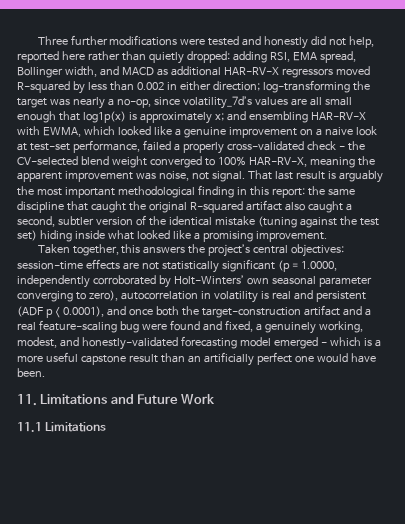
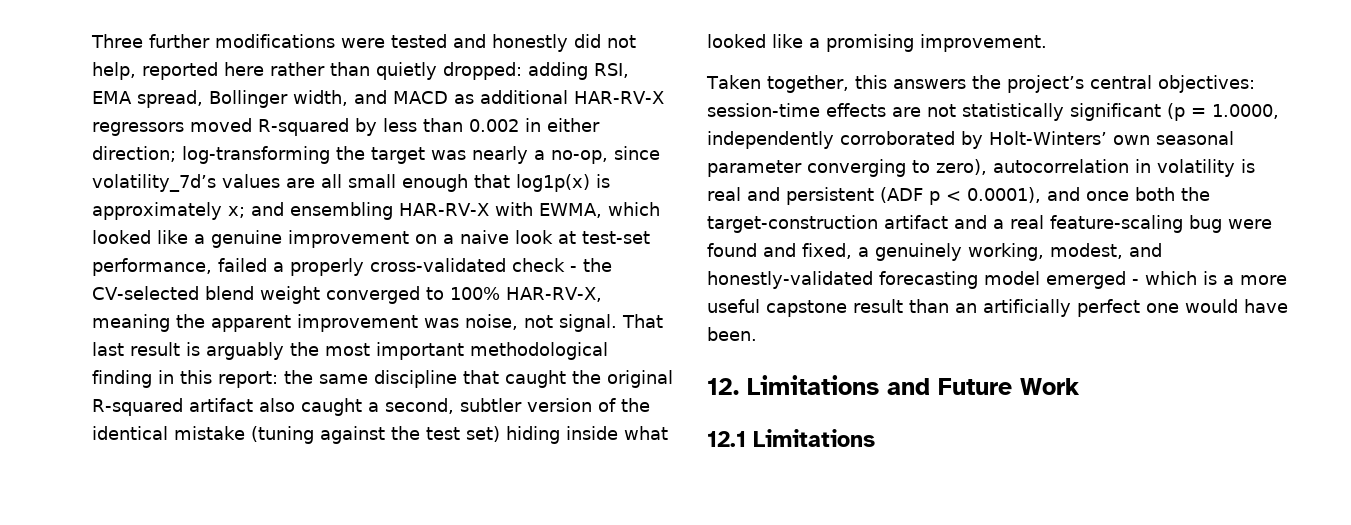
[17,394,37,406] 11. -> [707,378,739,395] 12.
[17,422,42,432] 11.1 -> [707,431,746,447] 12.1

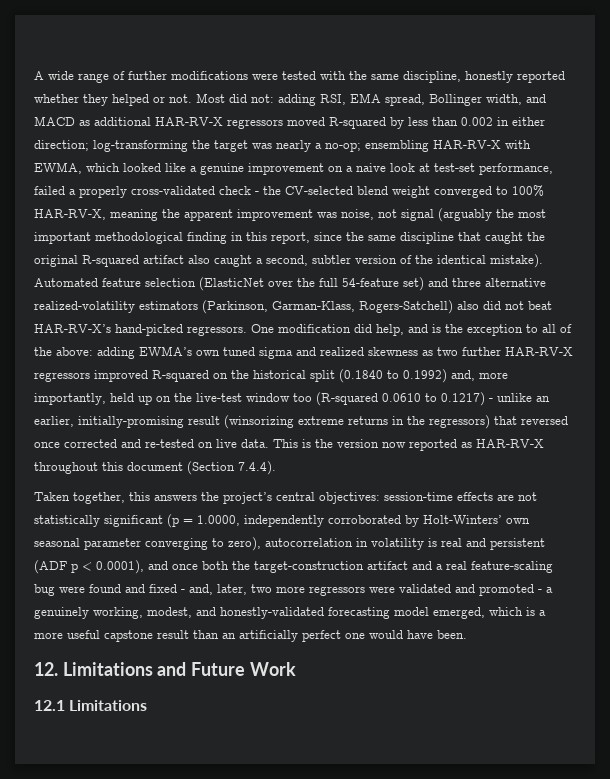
[91,34,636,52] [92,62,522,80] Three further modifications were tested and honestly did not help, reported here rather than quietly dropped: -> [34,71,565,83] [34,93,274,106] A wide range of further modifications were tested with the same discipline, honestly reported whether they helped or not. Most did not:
[551,146,660,164] [92,174,610,192] [92,202,284,220] no-op, since volatility_7d’s values are all small enough that log1p(x) is approximately x; and -> [325,142,361,152] no-op;
[559,314,663,332] [92,342,284,360] signal. That last result is arguably -> [401,208,492,222] signal (arguably
[218,371,278,388] report: -> [271,232,342,244] report, since
[174,426,668,444] [707,34,1047,52] mistake (tuning against the test set) hiding inside what looked like a promising improvement. -> [490,254,543,268] [34,277,546,291] [34,300,552,314] [34,324,572,336] [34,346,573,359] [34,369,508,383] [34,392,550,406] [34,415,568,429] [34,439,544,451] [34,461,276,475] mistake). Automated feature selection (ElasticNet over the full 54-feature set) and three alternative realized-volatility estimators (Parkinson, Garman-Klass, Rogers-Satchell) also did not beat HAR-RV-X’s hand-picked regressors. One modification did help, and is the exception to all of the above: adding EWMA’s own tuned sigma and realized skewness as two further HAR-RV-X regressors improved R-squared on the historical split (0.1840 to 0.1992) and, more importantly, held up on the live-test window too (R-squared 0.0610 to 0.1217) - unlike an earlier, initially-promising result (winsorizing extreme returns in the regressors) that reversed once corrected and re-tested on live data. This is the version now reported as HAR-RV-X throughout this document (Section 7.4.4).
[802,243,852,259] fixed, -> [149,584,542,596] fixed - and, later, two more regressors were validated and promoted -
[1046,271,1139,289] emerged - -> [433,607,485,619] emerged,

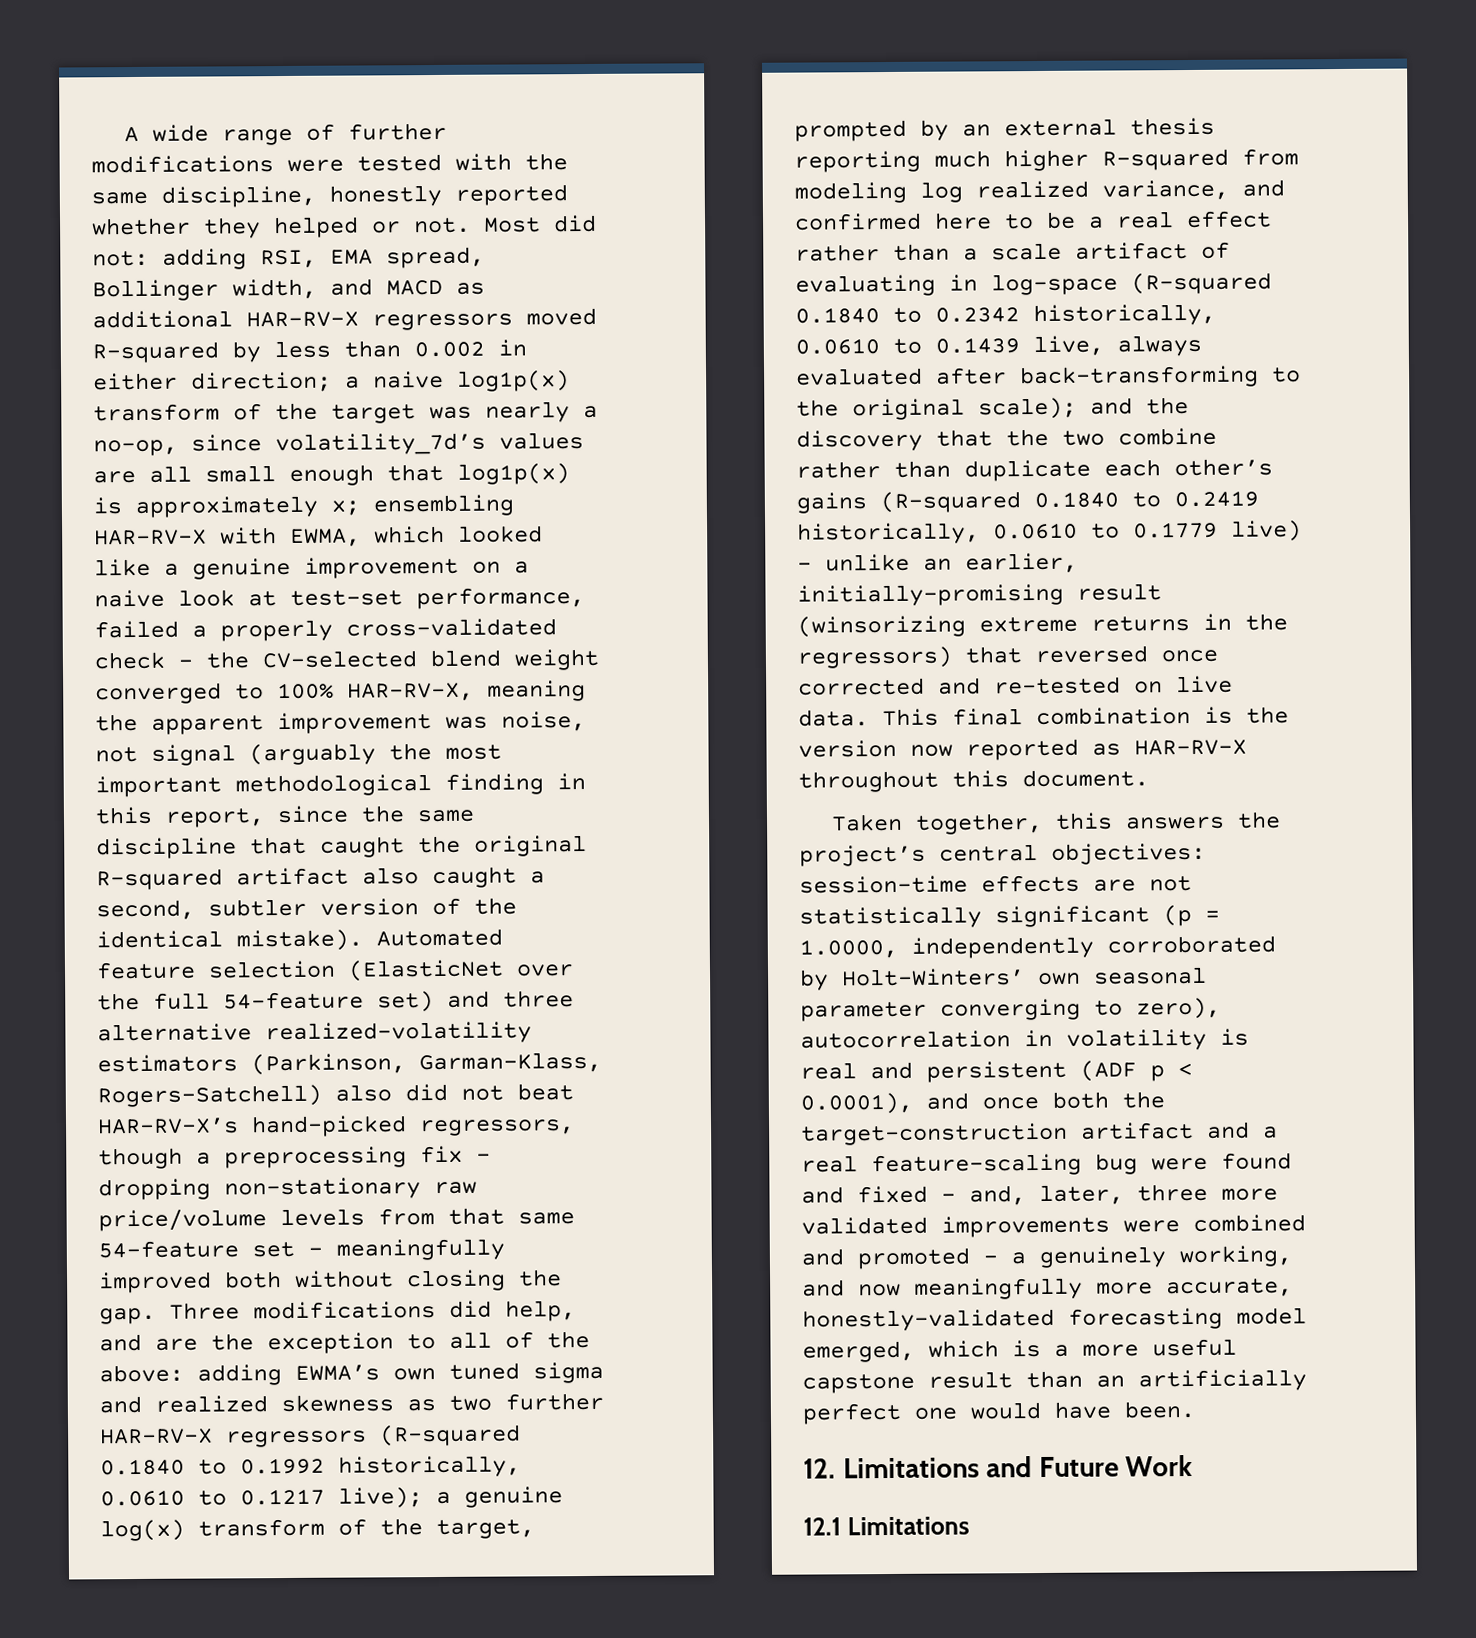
[93,140,188,152] log-transforming -> [345,370,570,392] [93,403,262,422] a naive log1p(x) transform of
[325,142,361,152] no-op; -> [93,432,584,457] [93,463,570,486] [93,495,360,518] no-op, since volatility_7d’s values are all small enough that log1p(x) is approximately x;
[187,324,351,336] regressors. One modification -> [419,1119,575,1137] [98,1145,491,1170] [98,1177,477,1201] [98,1207,575,1232] [98,1238,505,1261] [98,1269,562,1294] [99,1301,436,1325] regressors, though a preprocessing fix - dropping non-stationary raw price/volume levels from that same 54-feature set - meaningfully improved both without closing the gap. Three modifications
[432,324,441,333] is -> [155,1338,198,1351] are
[94,369,508,383] [34,392,485,406] improved R-squared on the historical split (0.1840 to 0.1992) and, more importantly, held up on the live-test window too (R-squared 0.0610 to 0.1217) -> [380,1424,521,1447] [100,1455,521,1478] [100,1486,563,1509] [100,1518,535,1542] [794,117,1215,142] [794,148,1299,173] [794,179,1285,204] [794,210,1272,231] [795,241,1230,262] [795,272,1272,297] [795,303,1216,327] [795,334,1202,357] [796,365,1301,389] [796,397,1189,421] [796,427,1217,452] [796,458,1273,482] [796,490,1259,514] [797,520,1302,545] (R-squared 0.1840 to 0.1992 historically, 0.0610 to 0.1217 live); a genuine log(x) transform of the target, prompted by an external thesis reporting much higher R-squared from modeling log realized variance, and confirmed here to be a real effect rather than a scale artifact of evaluating in log-space (R-squared 0.1840 to 0.2342 historically, 0.0610 to 0.1439 live, always evaluated after back-transforming to the original scale); and the discovery that the two combine rather than duplicate each other’s gains (R-squared 0.1840 to 0.2419 historically, 0.0610 to 0.1779 live)
(298, 443) none -> [952,706,1191,726] final combination
[127,461,276,475] document (Section 7.4.4). -> [1022,769,1149,788] document.
[251,584,451,596] two more regressors were validated -> [1137,1183,1278,1202] [801,1214,1306,1238] three more validated improvements were combined
[147,607,216,618] modest, and -> [802,1277,1293,1300] and now meaningfully more accurate,

